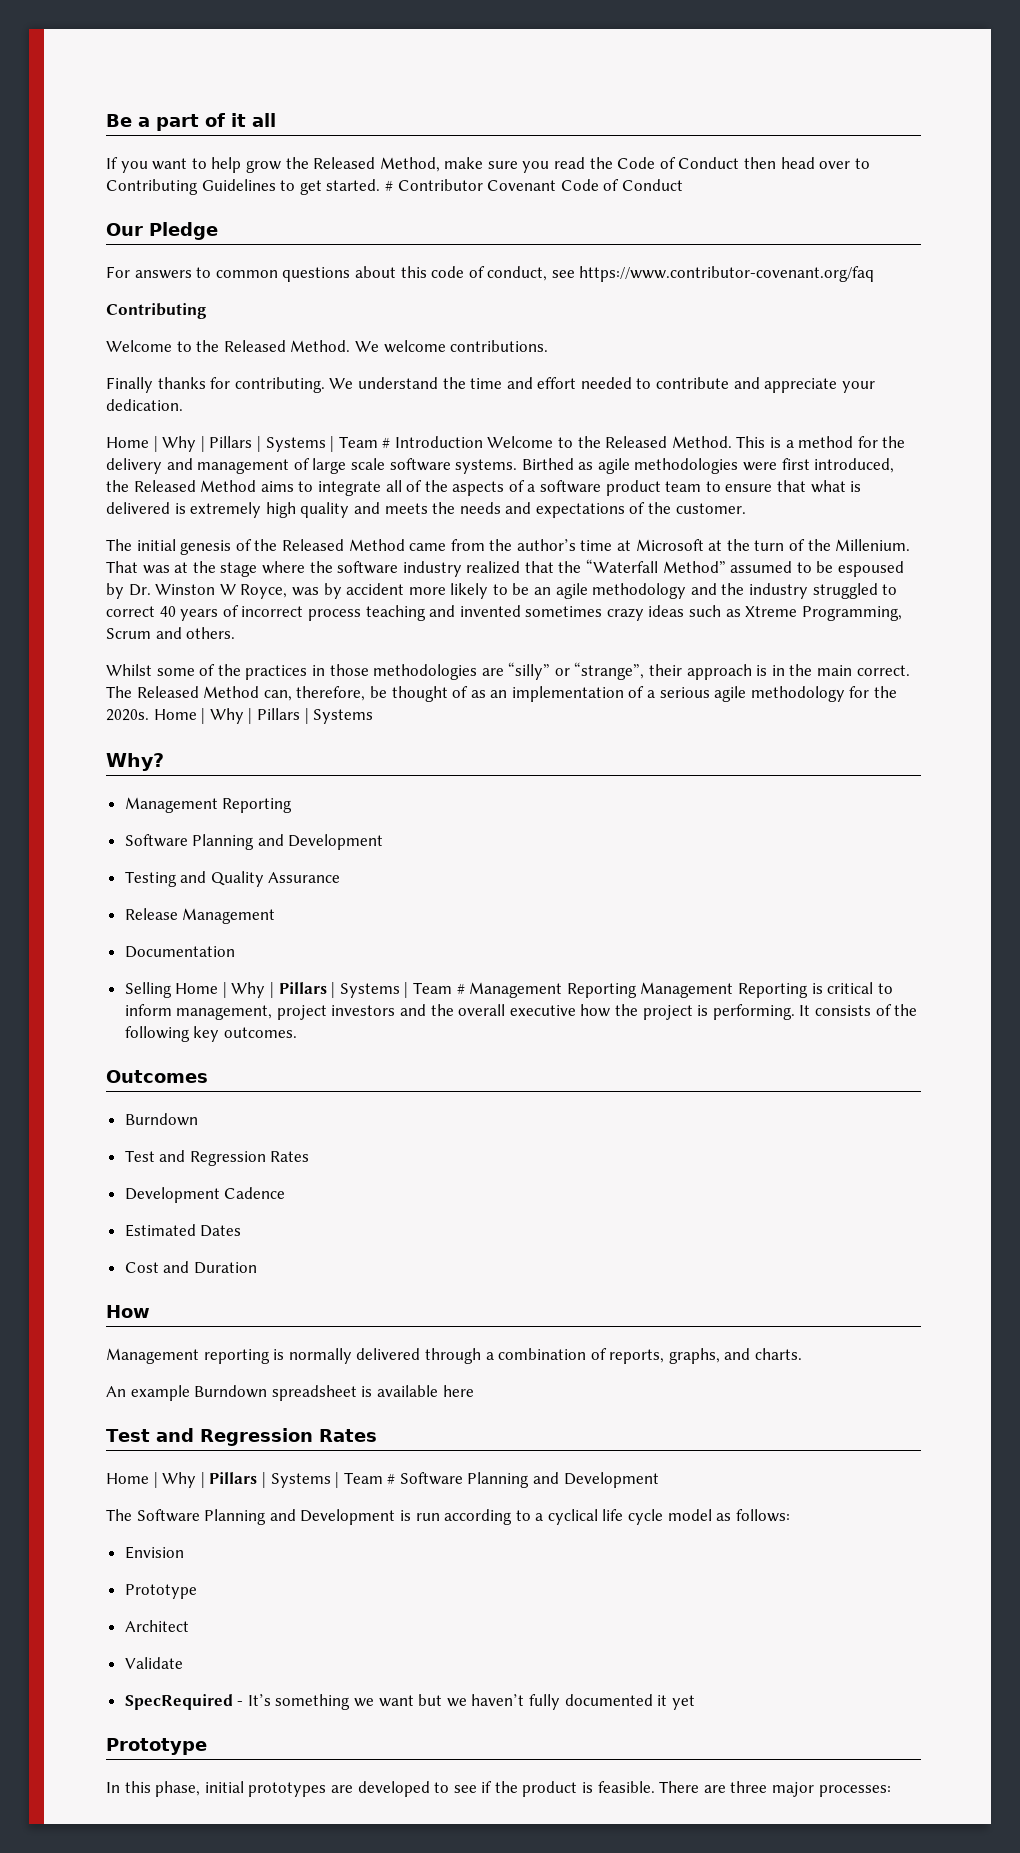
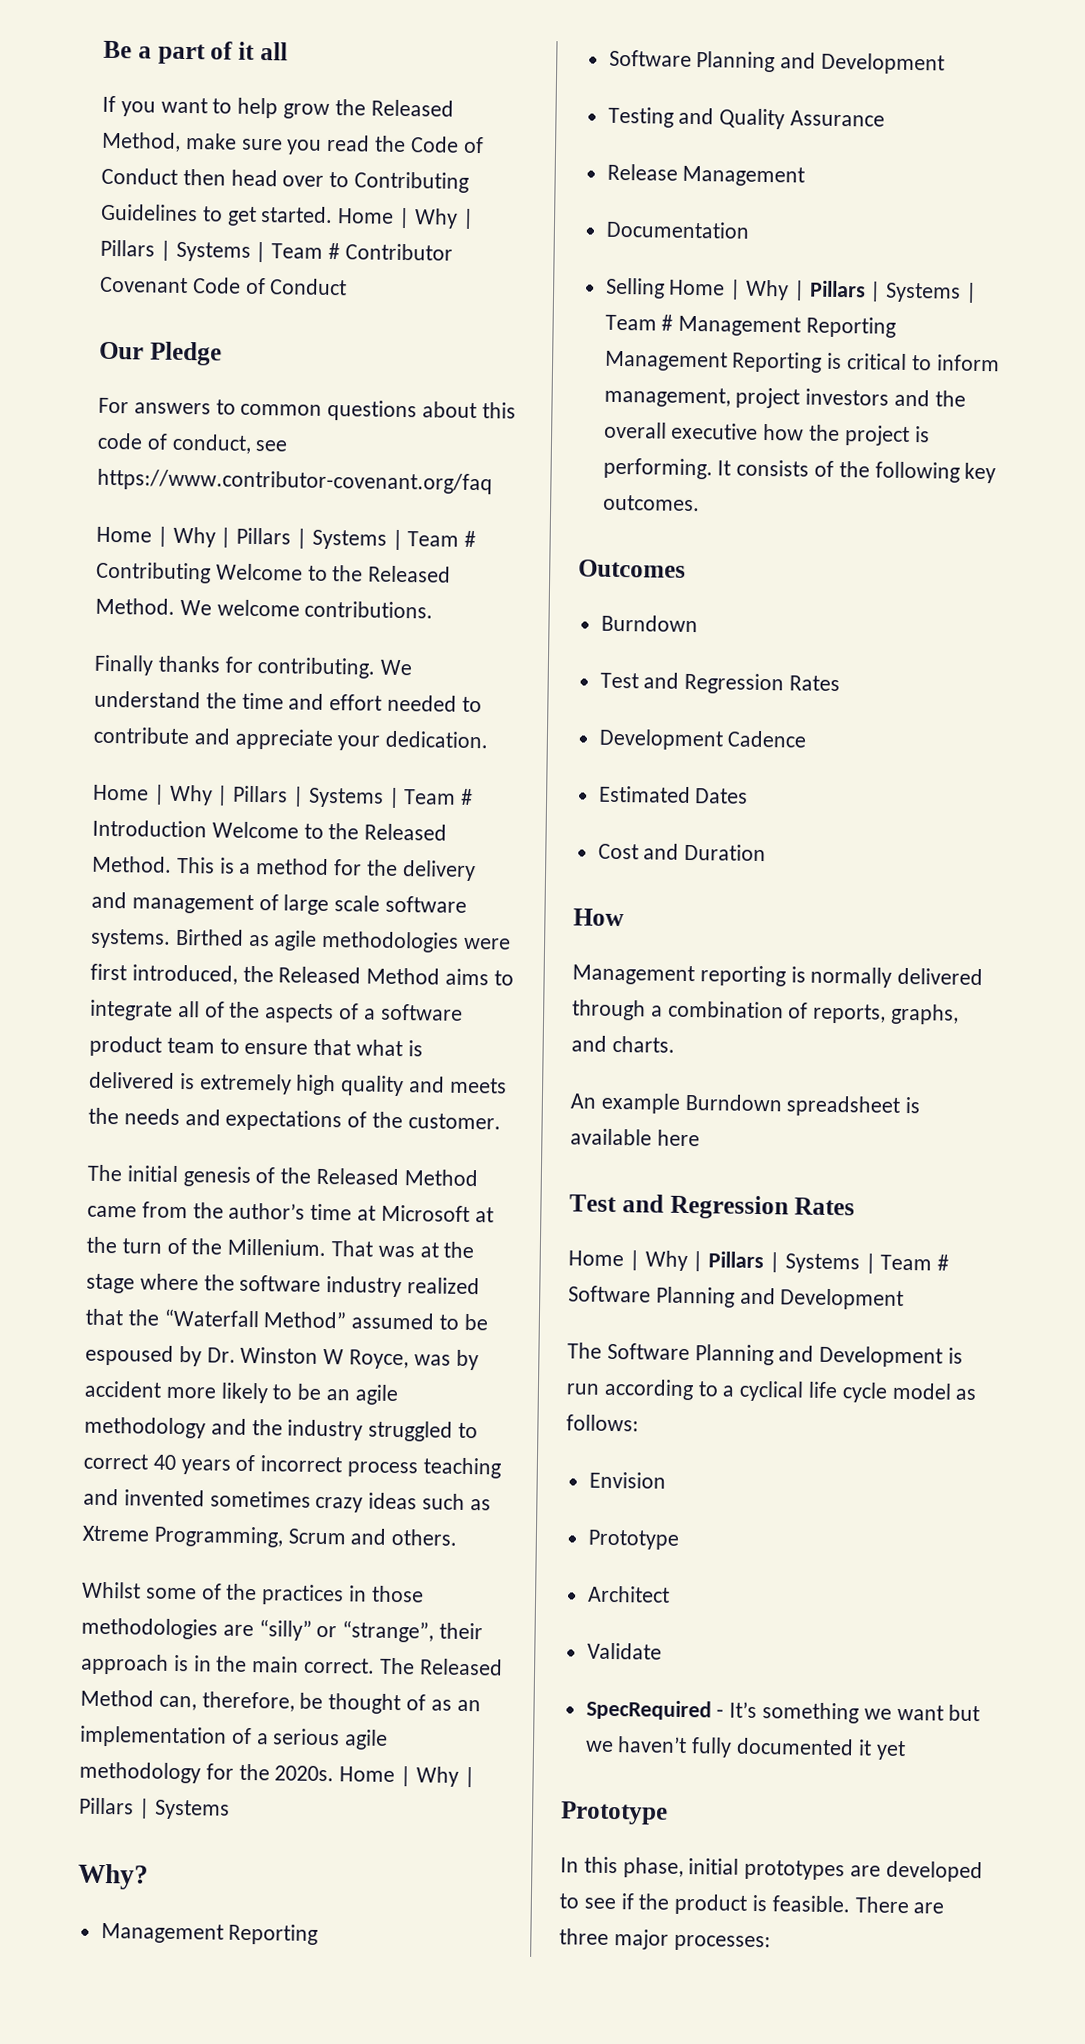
(381, 185) none -> [337,207,474,229] [100,239,324,263] Home | Why | Pillars | Systems | Team
[106,303,207,319] Contributing // -> [96,526,477,551] [96,561,211,584] Home | Why | Pillars | Systems | Team # Contributing

